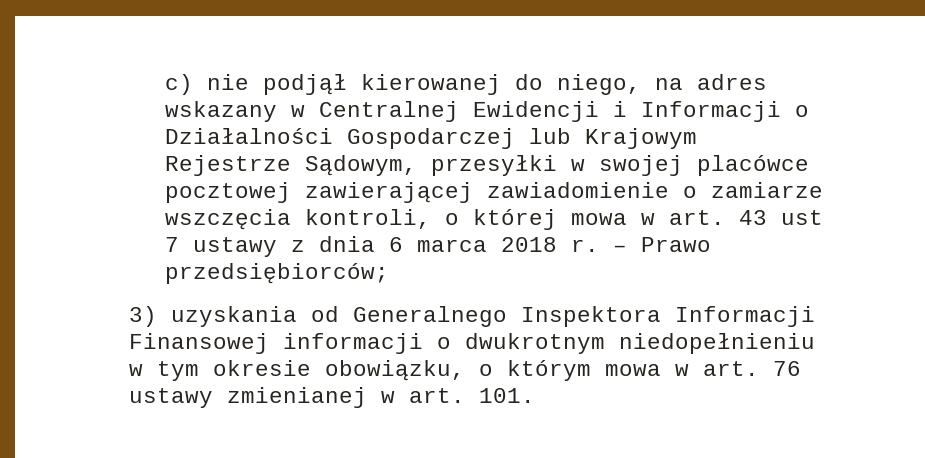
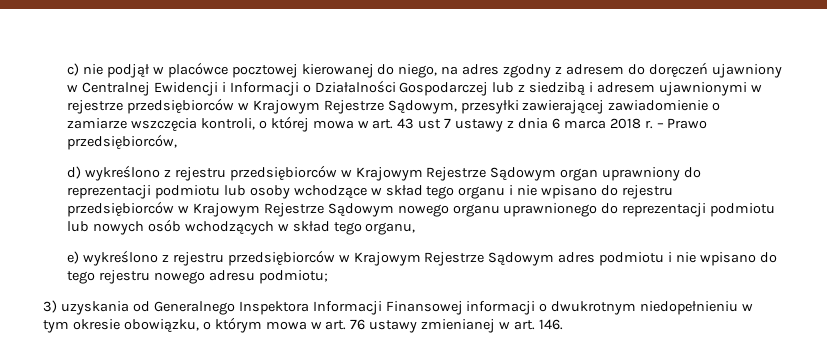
(348, 84) none -> [152,62,298,78] w placówce pocztowej
[165,101,278,122] wskazany -> [503,62,782,78] zgodny z adresem do doręczeń ujawniony
[585,128,698,149] [165,155,810,176] [165,182,292,203] Krajowym Rejestrze Sądowym, przesyłki w swojej placówce pocztowej -> [518,82,762,96] [67,98,519,114] z siedzibą i adresem ujawnionymi w rejestrze przedsiębiorców w Krajowym Rejestrze Sądowym, przesyłki
[165,263,390,284] przedsiębiorców; -> [67,134,178,150] [67,165,702,181] [67,185,673,199] [67,201,776,217] [67,219,416,235] [67,250,777,266] [67,270,328,284] przedsiębiorców, // d) wykreślono z rejestru przedsiębiorców w Krajowym Rejestrze Sądowym organ uprawniony do reprezentacji podmiotu lub osoby wchodzące w skład tego organu i nie wpisano do rejestru przedsiębiorców w Krajowym Rejestrze Sądowym nowego organu uprawnionego do reprezentacji podmiotu lub nowych osób wchodzących w skład tego organu, // e) wykreślono z rejestru przedsiębiorców w Krajowym Rejestrze Sądowym adres podmiotu i nie wpisano do tego rejestru nowego adresu podmiotu;
[479,388,536,403] 101. -> [538,319,563,330] 146.

